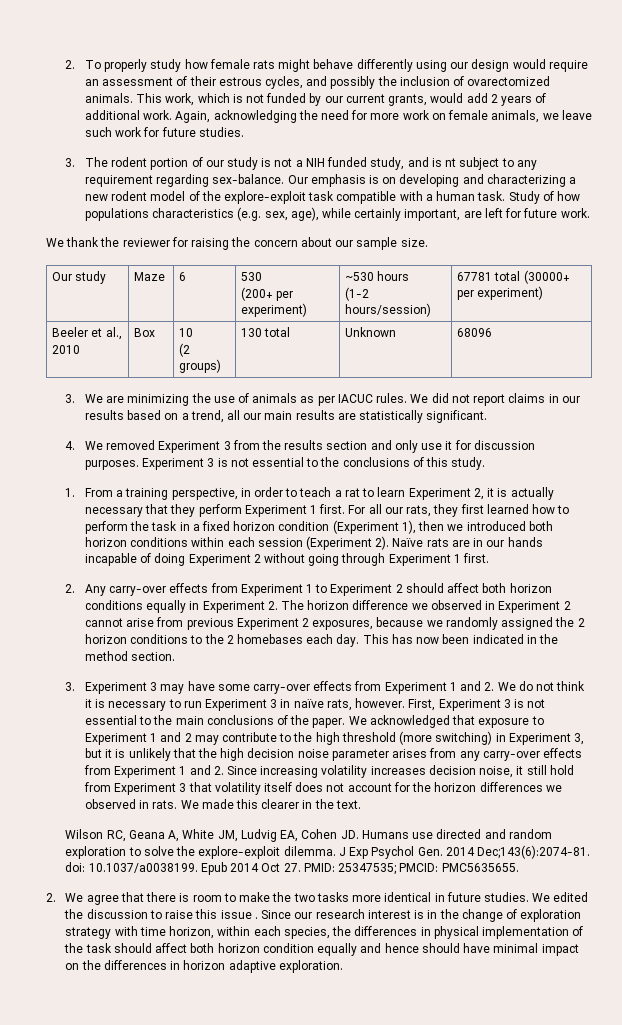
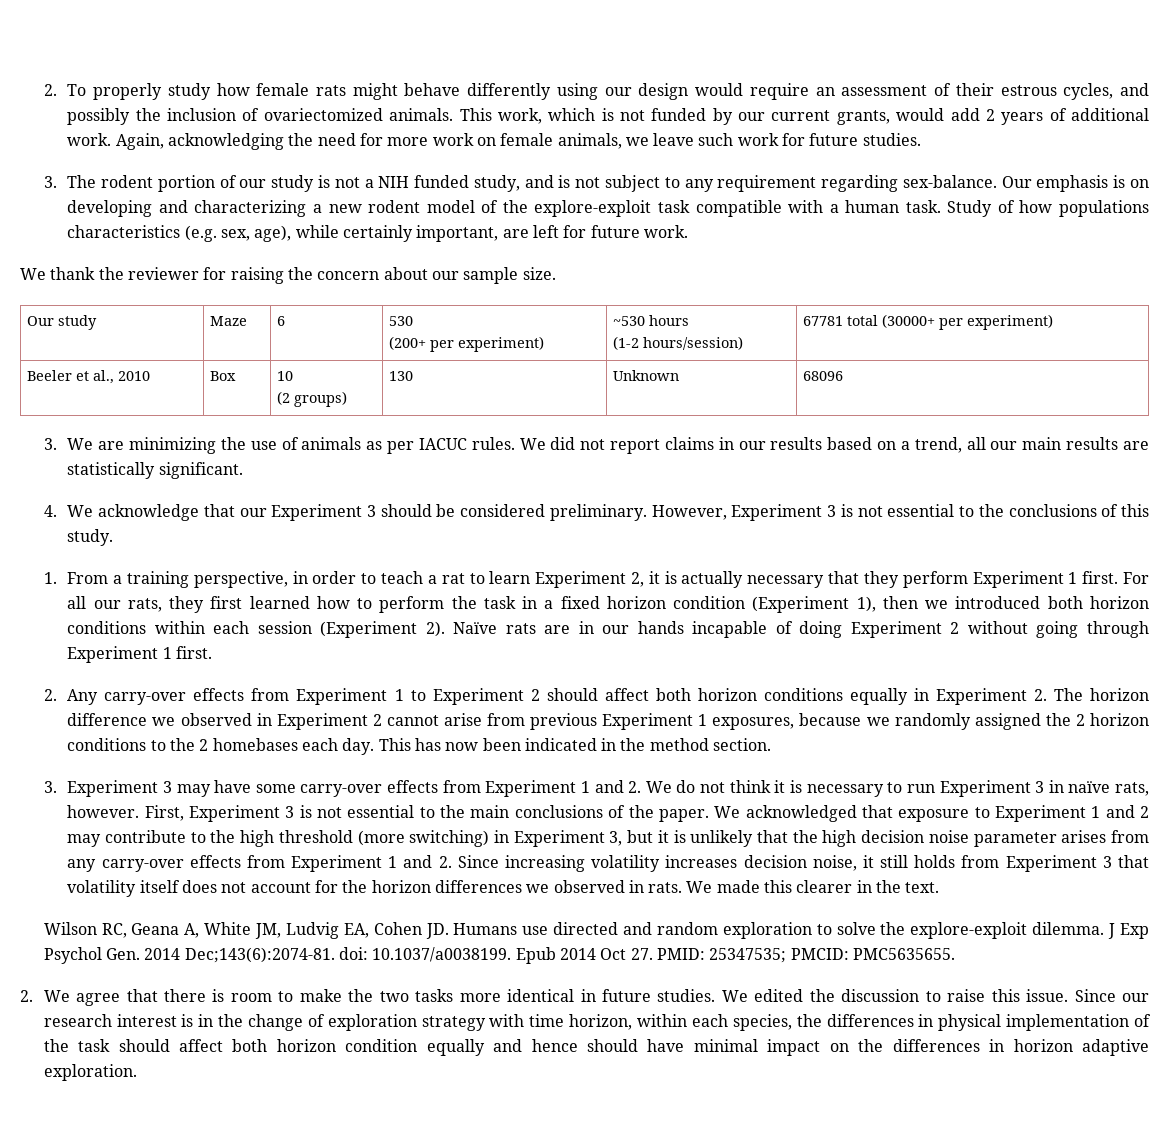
[467,76,551,86] ovarectomized -> [263,108,383,121] ovariectomized
[445,158,457,167] nt -> [575,177,601,188] not
[264,327,291,337] total -> (413, 376) none
[106,440,535,453] [84,460,139,470] removed Experiment 3 from the results section and only use it for discussion purposes. -> [98,504,727,521] acknowledge that our Experiment 3 should be considered preliminary. However,
[301,618,309,627] 2 -> [698,714,708,726] 1
[549,765,574,775] hold -> [914,855,956,868] holds
[220,910,258,919] issue . -> [1026,989,1069,1002] issue.

